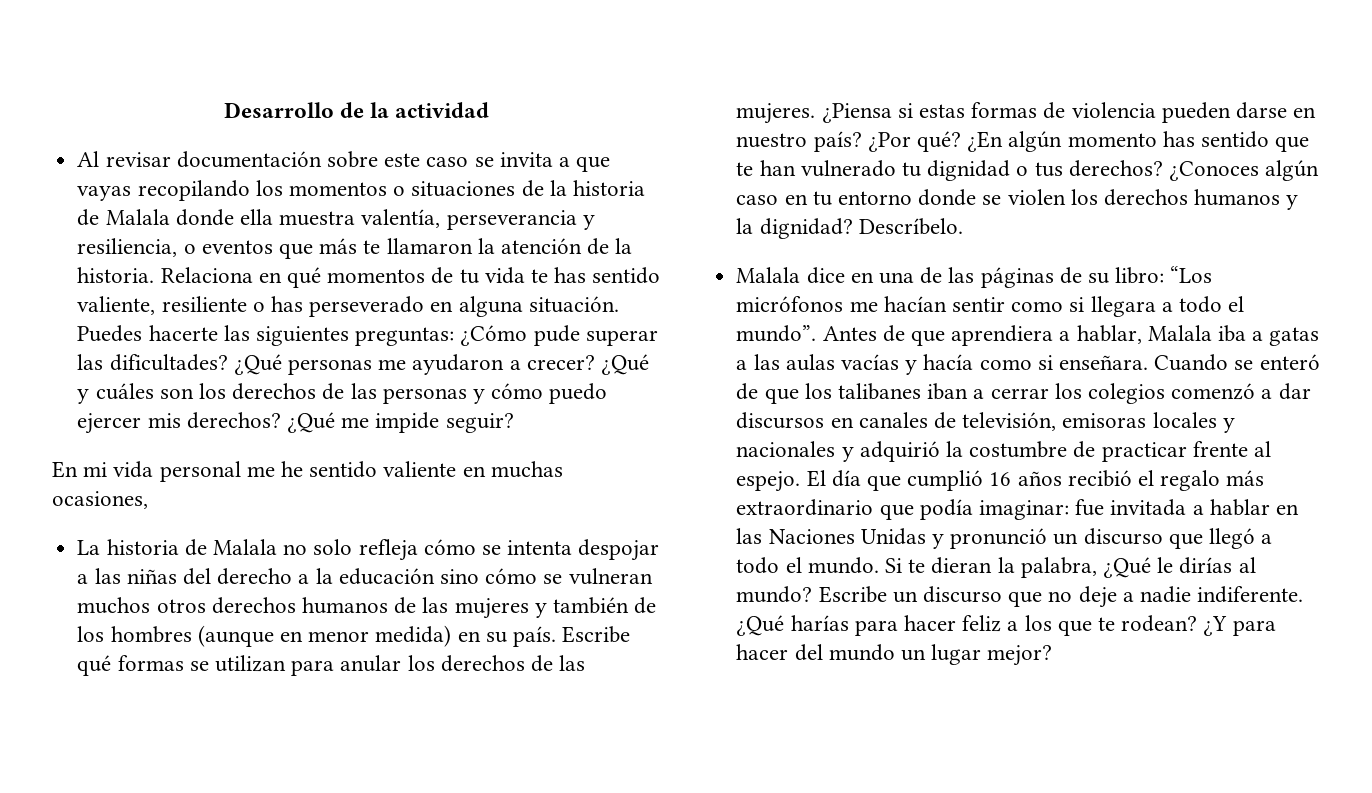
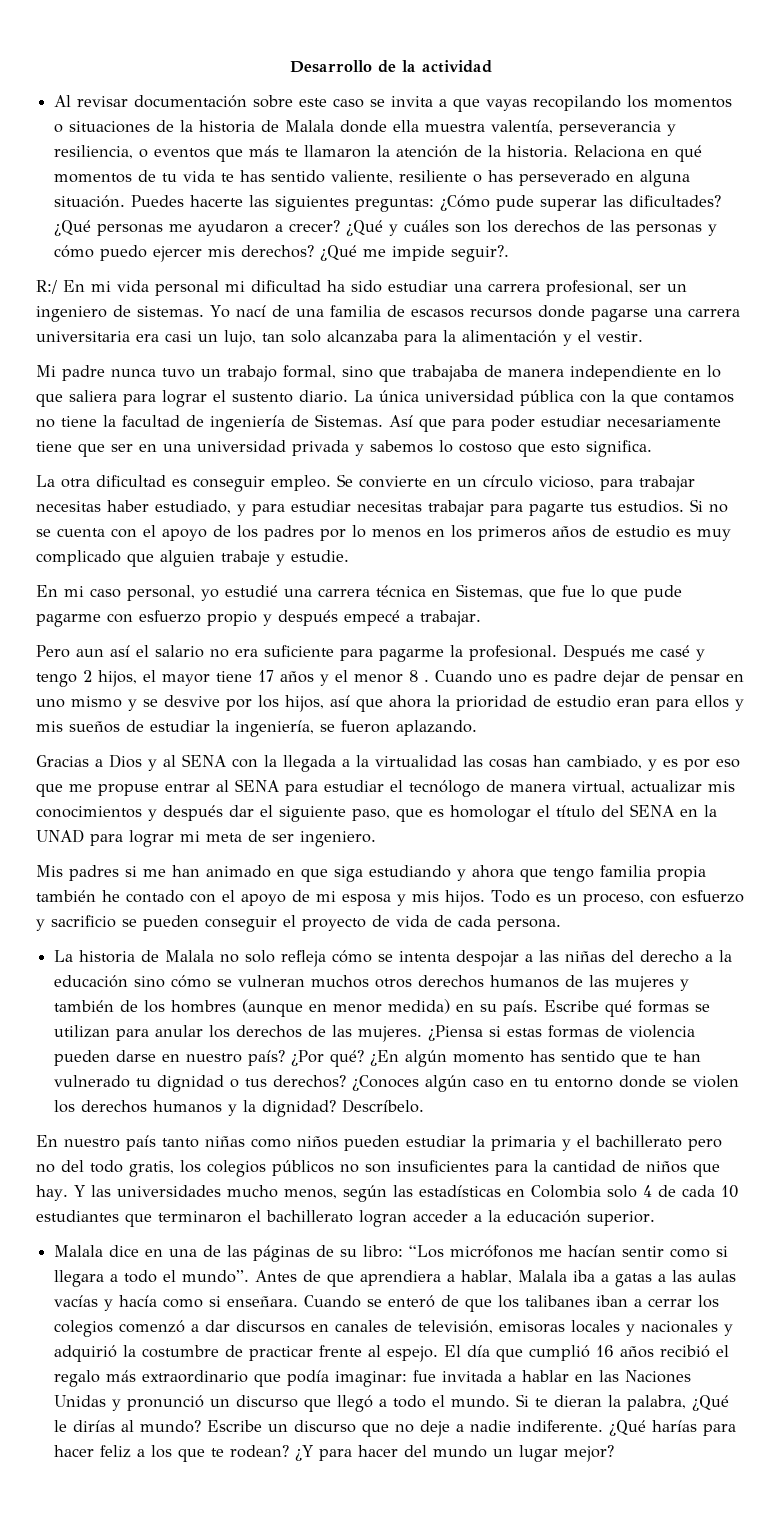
[445,413,514,433] seguir? // -> [451,245,510,262] [36,280,57,294] seguir?. // R:/
[246,461,563,478] [52,491,148,509] me he sentido valiente en muchas ocasiones, -> [225,280,687,296] [36,305,740,322] [36,330,643,347] [36,365,721,382] [36,390,734,407] [36,414,721,432] [36,440,652,457] [36,474,695,492] [36,499,728,517] [36,525,731,541] [36,550,349,567] [36,584,682,602] [36,610,481,627] [36,644,705,662] [36,670,744,687] [36,695,744,712] [36,720,477,737] [36,754,740,772] [36,779,735,797] [36,804,717,822] [36,829,376,847] [36,865,706,882] [36,890,744,907] [36,915,561,932] mi dificultad ha sido estudiar una carrera profesional, ser un ingeniero de sistemas. Yo nací de una familia de escasos recursos donde pagarse una carrera universitaria era casi un lujo, tan solo alcanzaba para la alimentación y el vestir. // Mi padre nunca tuvo un trabajo formal, sino que trabajaba de manera independiente en lo que saliera para lograr el sustento diario. La única universidad pública con la que contamos no tiene la facultad de ingeniería de Sistemas. Así que para poder estudiar necesariamente tiene que ser en una universidad privada y sabemos lo costoso que esto significa. // La otra dificultad es conseguir empleo. Se convierte en un círculo vicioso, para trabajar necesitas haber estudiado, y para estudiar necesitas trabajar para pagarte tus estudios. Si no se cuenta con el apoyo de los padres por lo menos en los primeros años de estudio es muy complicado que alguien trabaje y estudie. // En mi caso personal, yo estudié una carrera técnica en Sistemas, que fue lo que pude pagarme con esfuerzo propio y después empecé a trabajar. // Pero aun así el salario no era suficiente para pagarme la profesional. Después me casé y tengo 2 hijos, el mayor tiene 17 años y el menor 8 . Cuando uno es padre dejar de pensar en uno mismo y se desvive por los hijos, así que ahora la prioridad de estudio eran para ellos y mis sueños de estudiar la ingeniería, se fueron aplazando. // Gracias a Dios y al SENA con la llegada a la virtualidad las cosas han cambiado, y es por eso que me propuse entrar al SENA para estudiar el tecnólogo de manera virtual, actualizar mis conocimientos y después dar el siguiente paso, que es homologar el título del SENA en la UNAD para lograr mi meta de ser ingeniero. // Mis padres si me han animado en que siga estudiando y ahora que tengo familia propia también he contado con el apoyo de mi esposa y mis hijos. Todo es un proceso, con esfuerzo y sacrificio se pueden conseguir el proyecto de vida de cada persona.
(963, 226) none -> [36,1135,722,1151] [36,1160,720,1177] [36,1185,738,1202] [36,1210,655,1227] // En nuestro país tanto niñas como niños pueden estudiar la primaria y el bachillerato pero no del todo gratis, los colegios públicos no son insuficientes para la cantidad de niños que hay. Y las universidades mucho menos, según las estadísticas en Colombia solo 4 de cada 10 estudiantes que terminaron el bachillerato logran acceder a la educación superior.

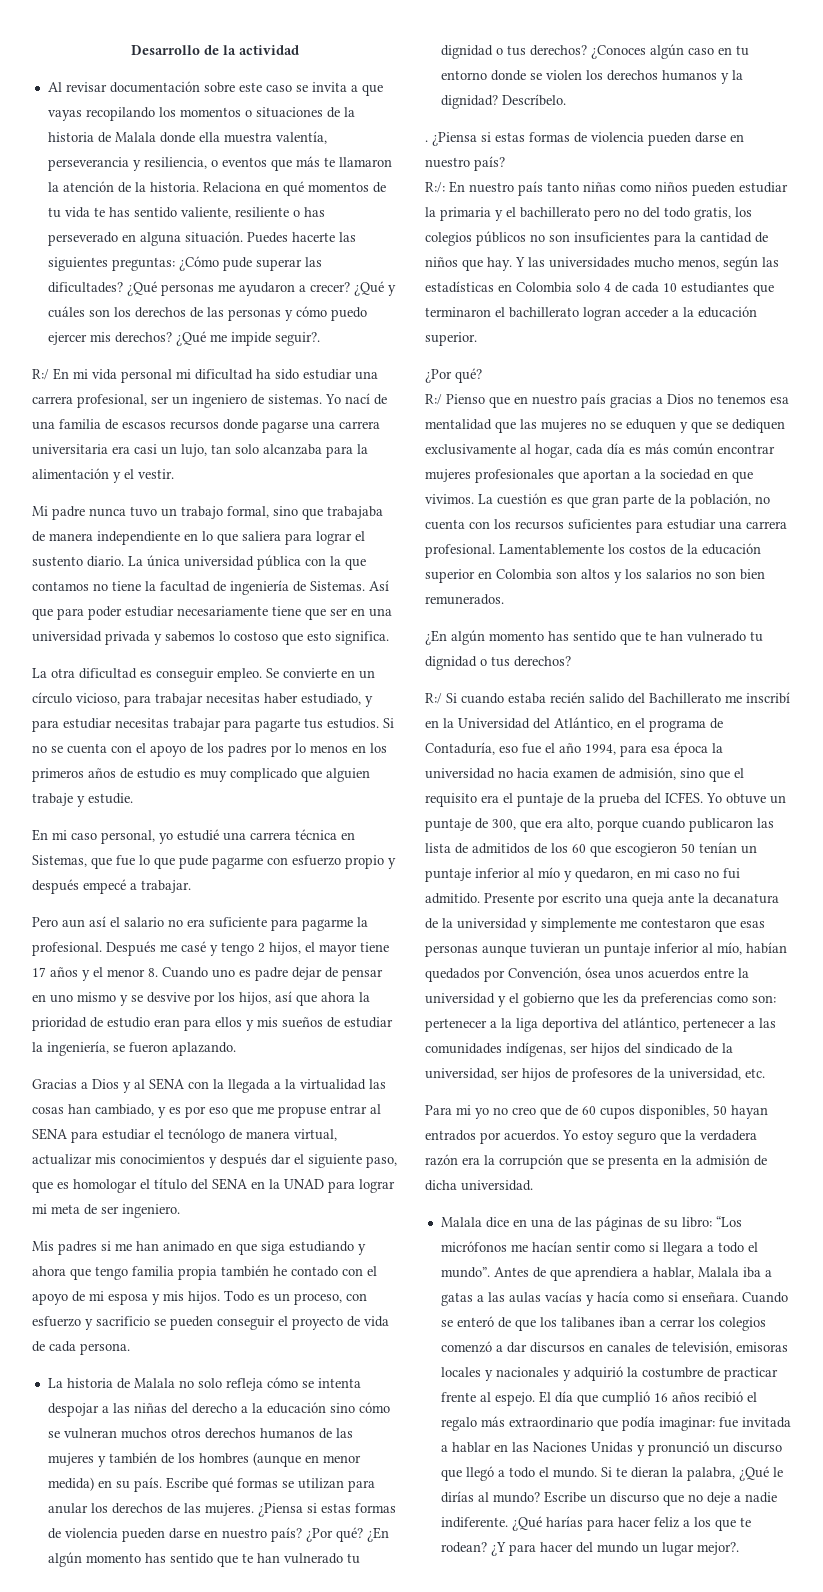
[409,670,429,682] 8 . -> [148,968,158,977] 8.
(425, 1106) none -> [425,132,744,146] [425,156,505,171] [425,182,445,193] . ¿Piensa si estas formas de violencia pueden darse en nuestro país? // R:/:
(655, 1218) none -> [425,368,482,383] [425,393,789,408] [425,419,785,433] [425,443,775,458] [425,469,753,483] [425,493,770,508] [425,519,787,533] [425,543,761,558] [425,569,765,583] [425,594,504,605] [425,630,763,645] [425,656,571,670] [425,692,790,704] [425,717,723,732] [425,742,723,757] [425,767,744,782] [425,792,786,807] [425,818,774,832] [425,842,757,857] [425,867,740,882] [425,893,779,907] [425,918,765,932] [425,942,787,957] [425,967,749,982] [425,993,776,1007] [425,1017,776,1032] [425,1042,733,1057] [425,1068,765,1082] [425,1105,768,1119] [425,1130,757,1144] [425,1154,767,1169] [425,1180,533,1191] // ¿Por qué? // R:/ Pienso que en nuestro país gracias a Dios no tenemos esa mentalidad que las mujeres no se eduquen y que se dediquen exclusivamente al hogar, cada día es más común encontrar mujeres profesionales que aportan a la sociedad en que vivimos. La cuestión es que gran parte de la población, no cuenta con los recursos suficientes para estudiar una carrera profesional. Lamentablemente los costos de la educación superior en Colombia son altos y los salarios no son bien remunerados. // ¿En algún momento has sentido que te han vulnerado tu dignidad o tus derechos? // R:/ Si cuando estaba recién salido del Bachillerato me inscribí en la Universidad del Atlántico, en el programa de Contaduría, eso fue el año 1994, para esa época la universidad no hacia examen de admisión, sino que el requisito era el puntaje de la prueba del ICFES. Yo obtuve un puntaje de 300, que era alto, porque cuando publicaron las lista de admitidos de los 60 que escogieron 50 tenían un puntaje inferior al mío y quedaron, en mi caso no fui admitido. Presente por escrito una queja ante la decanatura de la universidad y simplemente me contestaron que esas personas aunque tuvieran un puntaje inferior al mío, habían quedados por Convención, ósea unos acuerdos entre la universidad y el gobierno que les da preferencias como son: pertenecer a la liga deportiva del atlántico, pertenecer a las comunidades indígenas, ser hijos del sindicado de la universidad, ser hijos de profesores de la universidad, etc. // Para mi yo no creo que de 60 cupos disponibles, 50 hayan entrados por acuerdos. Yo estoy seguro que la verdadera razón era la corrupción que se presenta en la admisión de dicha universidad.
[564,1445,615,1462] mejor? -> [696,1542,739,1555] mejor?.

